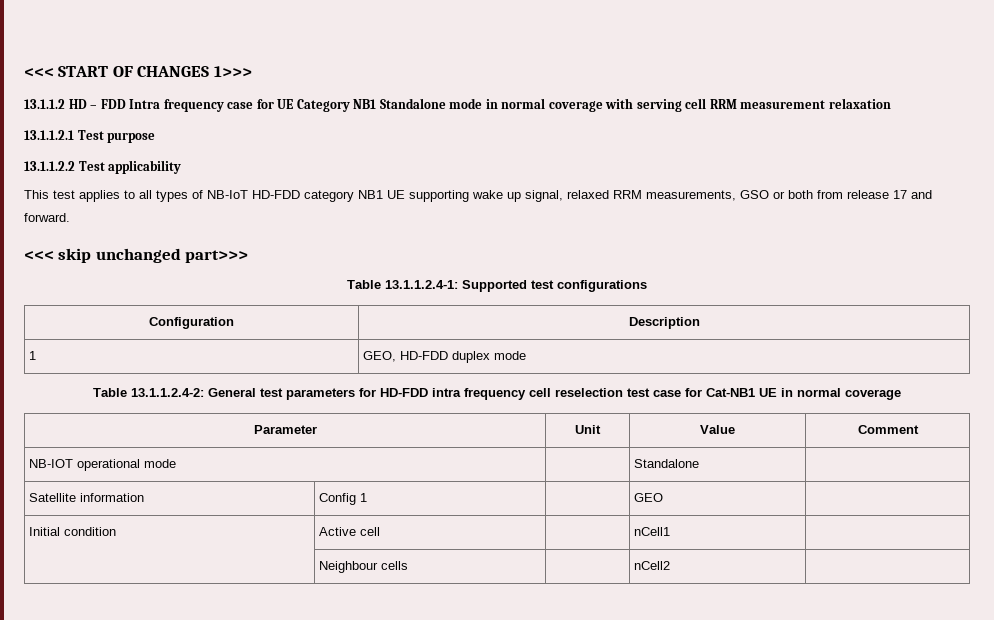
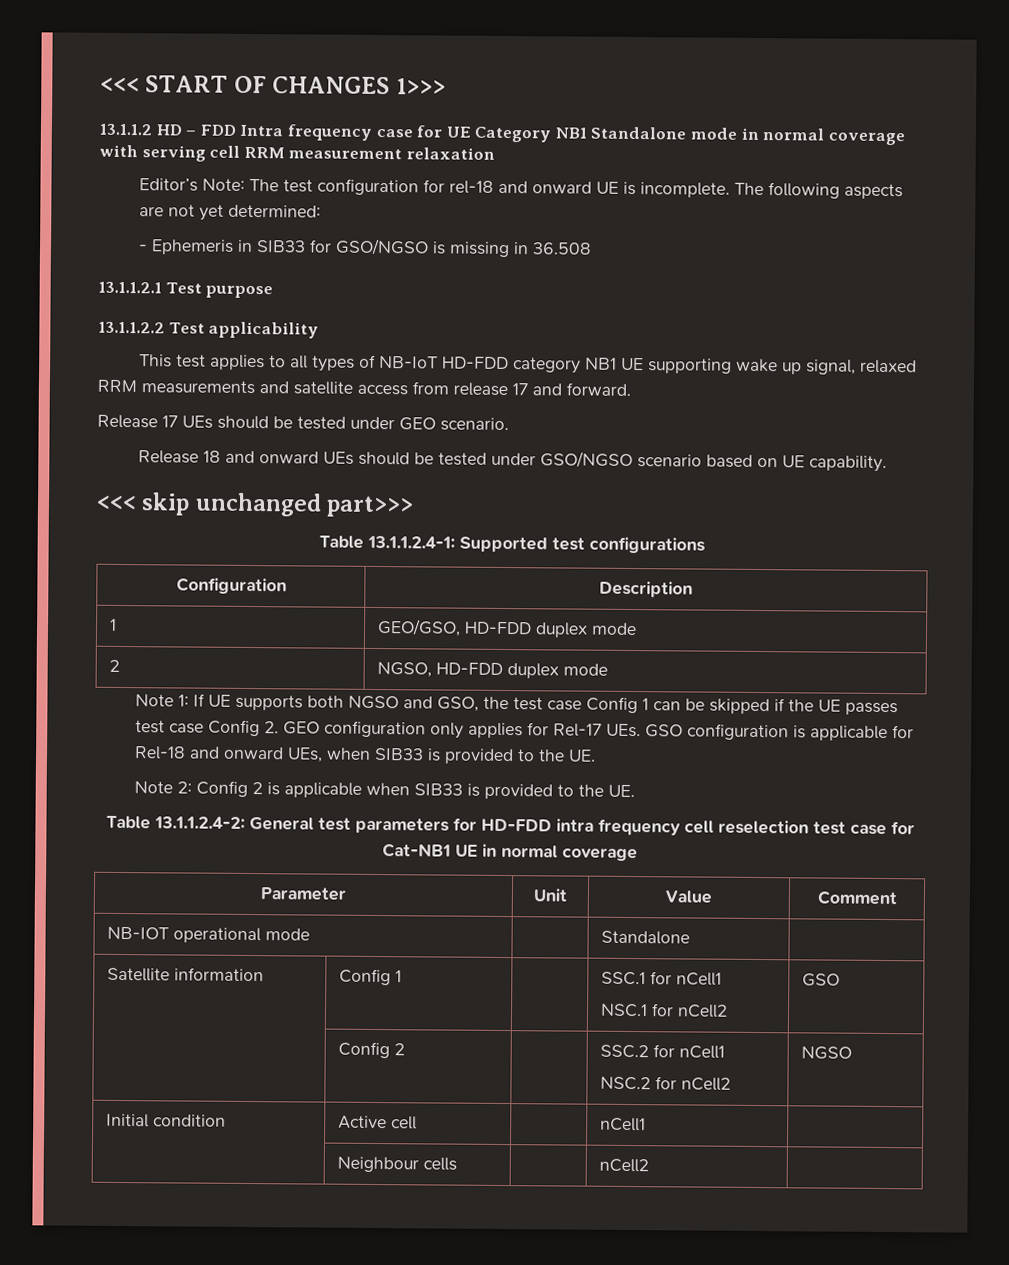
(891, 103) none -> [139,178,904,200] [139,204,322,221] [138,238,593,258] // Editor’s Note: The test configuration for rel-18 and onward UE is incomplete. The following aspects are not yet determined: // - Ephemeris in SIB33 for GSO/NGSO is missing in 36.508
[646,190,813,201] measurements, GSO or both -> [141,380,408,396] measurements and satellite access
(70, 217) none -> [97,414,509,432] [138,450,888,473] // Release 17 UEs should be tested under GEO scenario. // Release 18 and onward UEs should be tested under GSO/NGSO scenario based on UE capability.
[363,351,527,363] GEO, HD-FDD duplex mode -> [376,618,637,638] [108,659,120,672] [376,661,608,679] [135,693,899,716] [135,719,915,742] [134,746,597,765] [134,780,636,800] GEO/GSO, HD-FDD duplex mode // 2 | NGSO, HD-FDD duplex mode // Note 1: If UE supports both NGSO and GSO, the test case Config 1 can be skipped if the UE passes test case Config 2. GEO configuration only applies for Rel-17 UEs. GSO configuration is applicable for Rel-18 and onward UEs, when SIB33 is provided to the UE. // Note 2: Config 2 is applicable when SIB33 is provided to the UE.
[634,493,664,502] GEO | -> [600,971,722,986] [599,1003,728,1018] [801,973,840,987] [337,1041,405,1059] [599,1044,725,1059] [599,1076,731,1091] [800,1046,852,1060] SSC.1 for nCell1 // NSC.1 for nCell2 | GSO // | Config 2 | | SSC.2 for nCell1 // NSC.2 for nCell2 | NGSO

